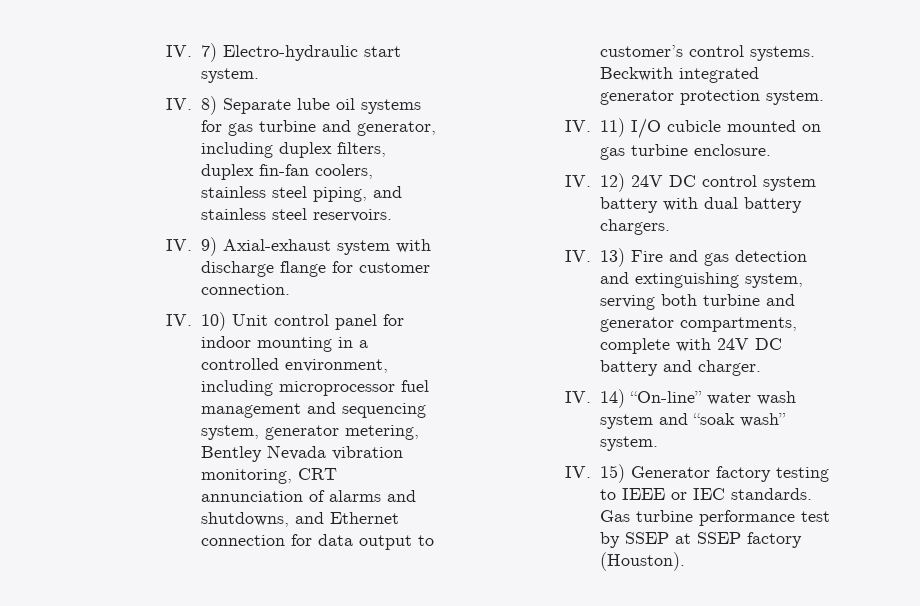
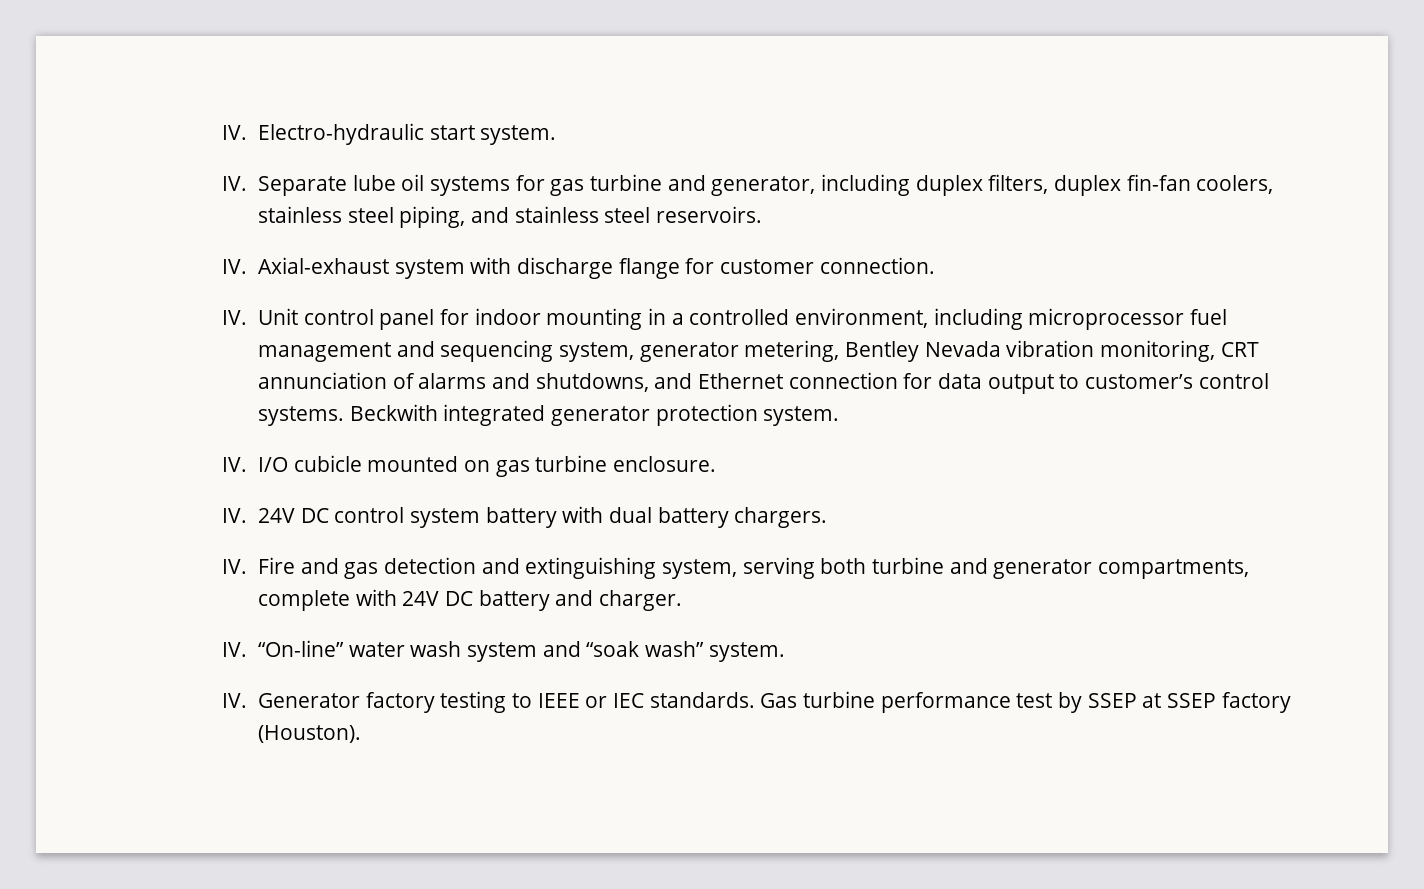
[166,43,217,62] IV. 7) -> [222,125,248,140] IV.
[200,96,217,115] 8) -> (248, 183) none
[200,237,217,256] 9) -> (248, 266) none
[200,312,226,331] 10) -> (248, 317) none
[599,118,625,137] 11) -> (248, 464) none
[599,173,625,192] 12) -> (248, 515) none
[599,248,625,267] 13) -> (248, 566) none
[599,389,625,408] 14) -> (248, 649) none
[599,464,625,483] 15) -> (248, 700) none

